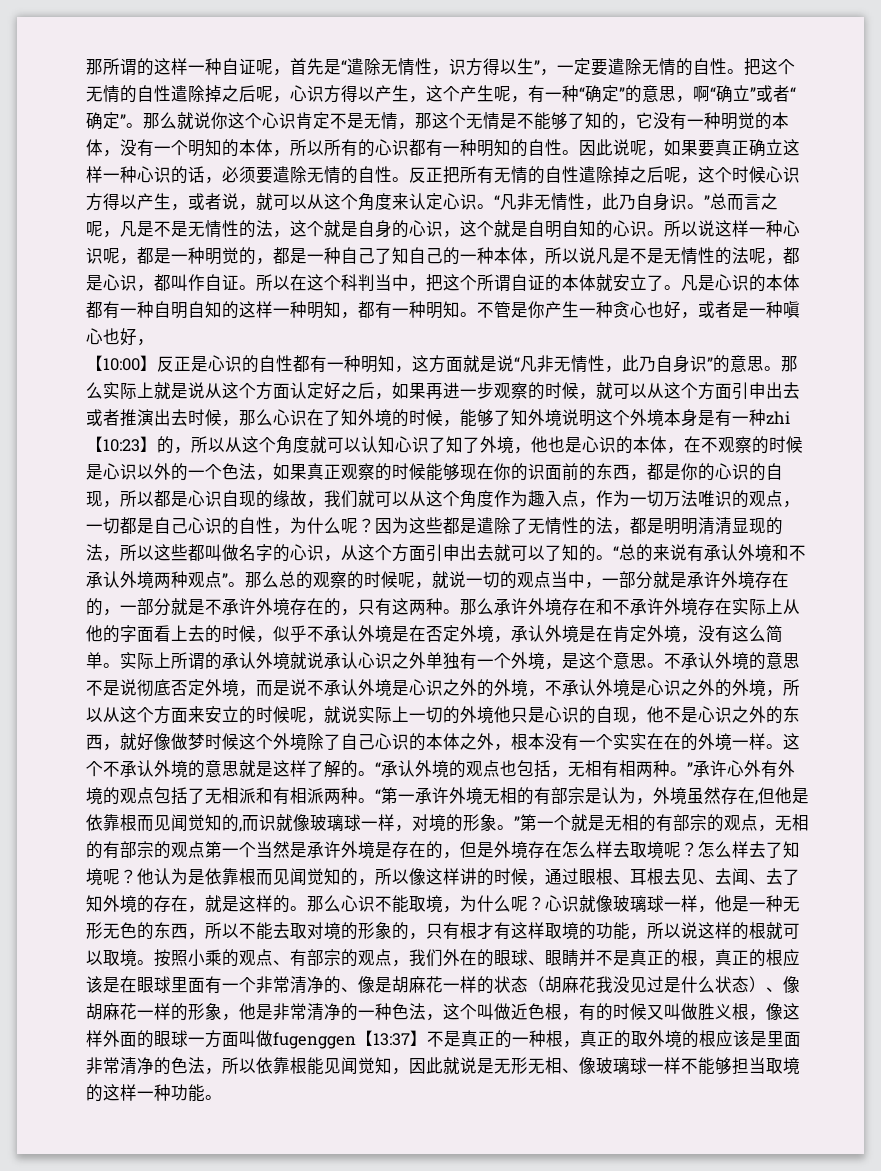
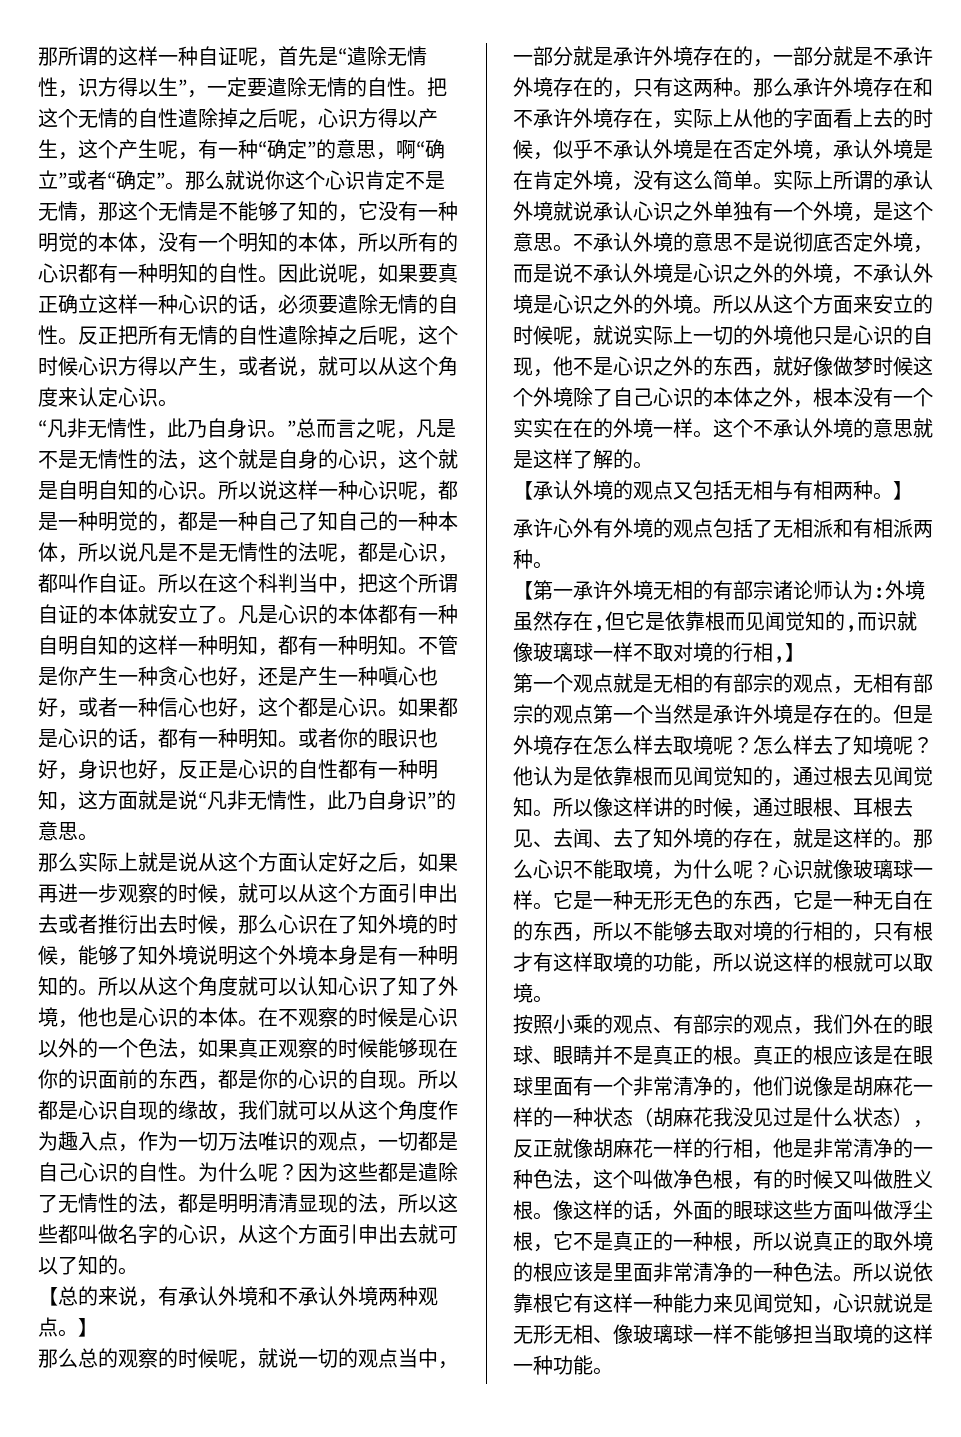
(494, 206) none -> (178, 403) //
[698,301,749,318] 或者是 -> [258,666,338,686] 还是产生
[86,355,157,371] // 【10:00】 -> [78,697,458,718] [38,728,438,749] [38,759,178,780] 或者一种信心也好，这个都是心识。如果都是心识的话，都有一种明知。或者你的眼识也好，身识也好，
(781, 368) none -> (98, 837) //
[137,409,154,426] 演 -> [118,914,138,934] 衍
[766,411,790,424] [86,436,191,454] zhi【10:23】的， -> [438,946,458,965] [38,976,98,996] 明知的。
[667,447,684,454] ， -> [238,1019,258,1027] 。
[103,501,120,508] ， -> [398,1081,418,1089] 。
[273,528,290,535] ， -> [178,1174,198,1182] 。
[613,546,619,559] “ -> [38,1287,58,1306] // 【
(687, 552) none -> [138,1299,158,1307] ，
[222,573,245,587] ”。 -> [58,1318,98,1337] 。】 //
(732, 606) none -> [653,121,673,129] ，
[766,690,783,697] ， -> [693,306,713,314] 。
[375,762,381,775] “ -> [513,481,533,500] // 【
[500,760,602,778] 也包括，无相 -> [673,480,793,500] 又包括无相与
[687,762,693,775] ” -> [893,481,913,500] 】 //
[375,789,381,802] “ -> [513,581,533,600] // 【
[585,787,653,805] 是认为， -> [773,580,885,600] 诸论师认为:
[775,787,792,804] 他 -> [625,611,645,630] 它
[395,814,571,832] ，对境的形象。”第一个 -> [633,642,805,663] [513,673,613,693] 不取对境的行相,】 // 第一个观点
[86,841,103,859] 的 -> (893, 683) none
[443,852,460,859] ， -> [873,716,893,724] 。
(375, 882) none -> [793,766,933,786] [513,797,553,817] 通过根去见闻觉知。
[698,895,732,913] ，他 -> [533,890,573,910] 。它
(205, 936) none -> [793,890,933,910] [513,921,593,942] 它是一种无自在的东西，
(273, 931) none -> [673,921,693,941] 够
[358,922,392,939] 形象 -> [793,921,833,941] 行相
(154, 962) none -> (553, 999) //
[698,960,715,967] ， -> [733,1057,753,1065] 。
[341,987,358,992] 、 -> [733,1076,813,1097] ，他们说
(494, 985) none -> [553,1107,593,1127] 一种
[766,987,783,992] 、 -> [913,1120,933,1128] [513,1138,573,1158] ，反正就
[188,1003,222,1020] 形象 -> [713,1138,753,1158] 行相
[511,1003,528,1020] 近 -> [673,1169,693,1189] 净
[749,1003,800,1021] [86,1030,103,1047] ，像这样 -> [533,1200,673,1221] 。像这样的话，
[188,1037,205,1045] 一 -> [773,1200,813,1220] 这些
[273,1030,427,1049] fugenggen【13:37】 -> [893,1200,933,1220] [513,1231,573,1252] 浮尘根，它
(580, 1044) none -> [753,1231,813,1251] 所以说
[171,1057,324,1075] 色法，所以依靠根能 -> [753,1262,933,1282] [513,1293,733,1313] 一种色法。所以说依靠根它有这样一种能力来
[409,1057,443,1074] 因此 -> [833,1293,873,1313] 心识

